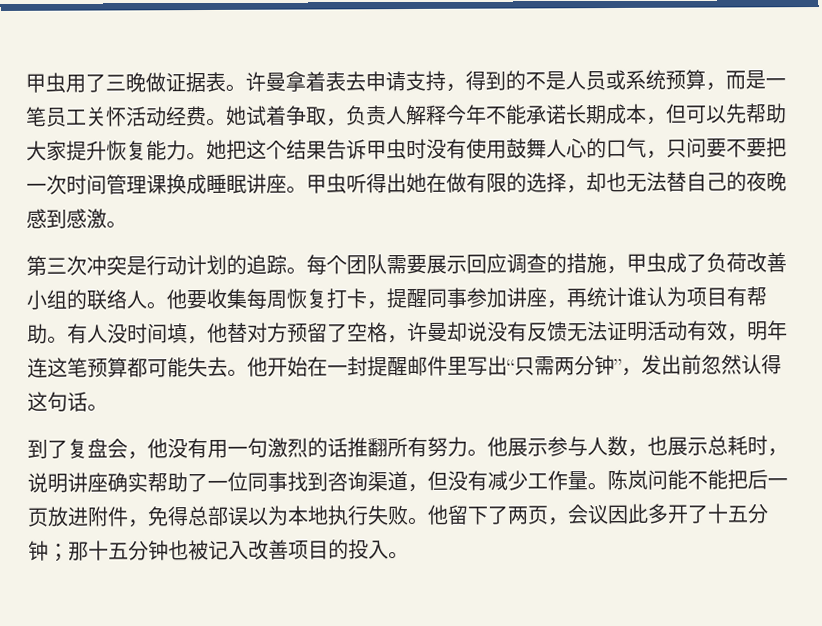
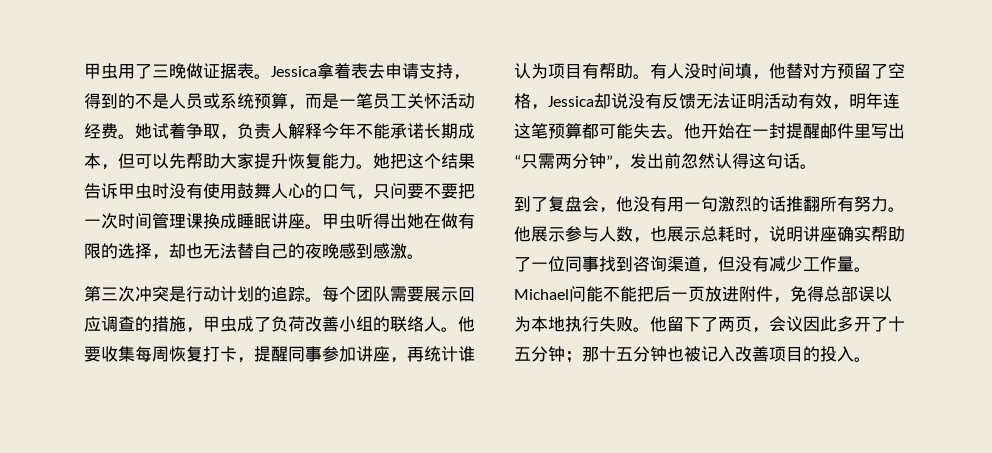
[245,71,286,92] 许曼 -> [271,66,317,77] Jessica
[407,321,448,343] 许曼 -> [548,96,594,107] Jessica
[607,469,648,491] 陈岚 -> [514,289,569,300] Michael

